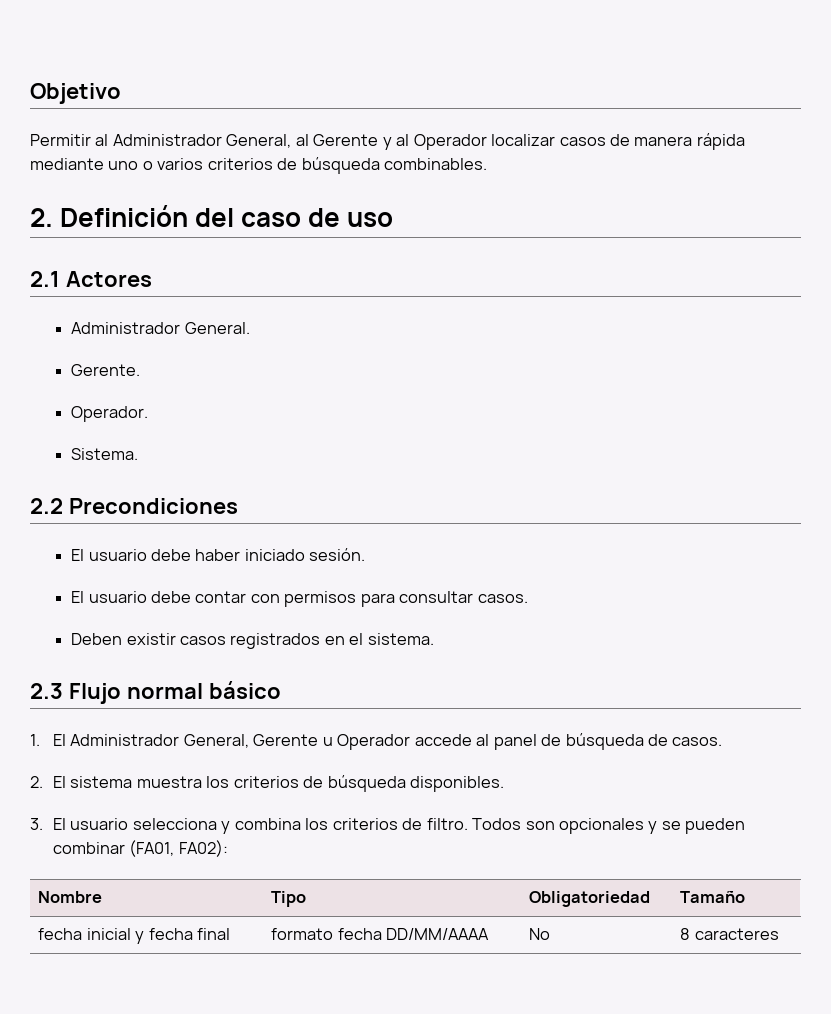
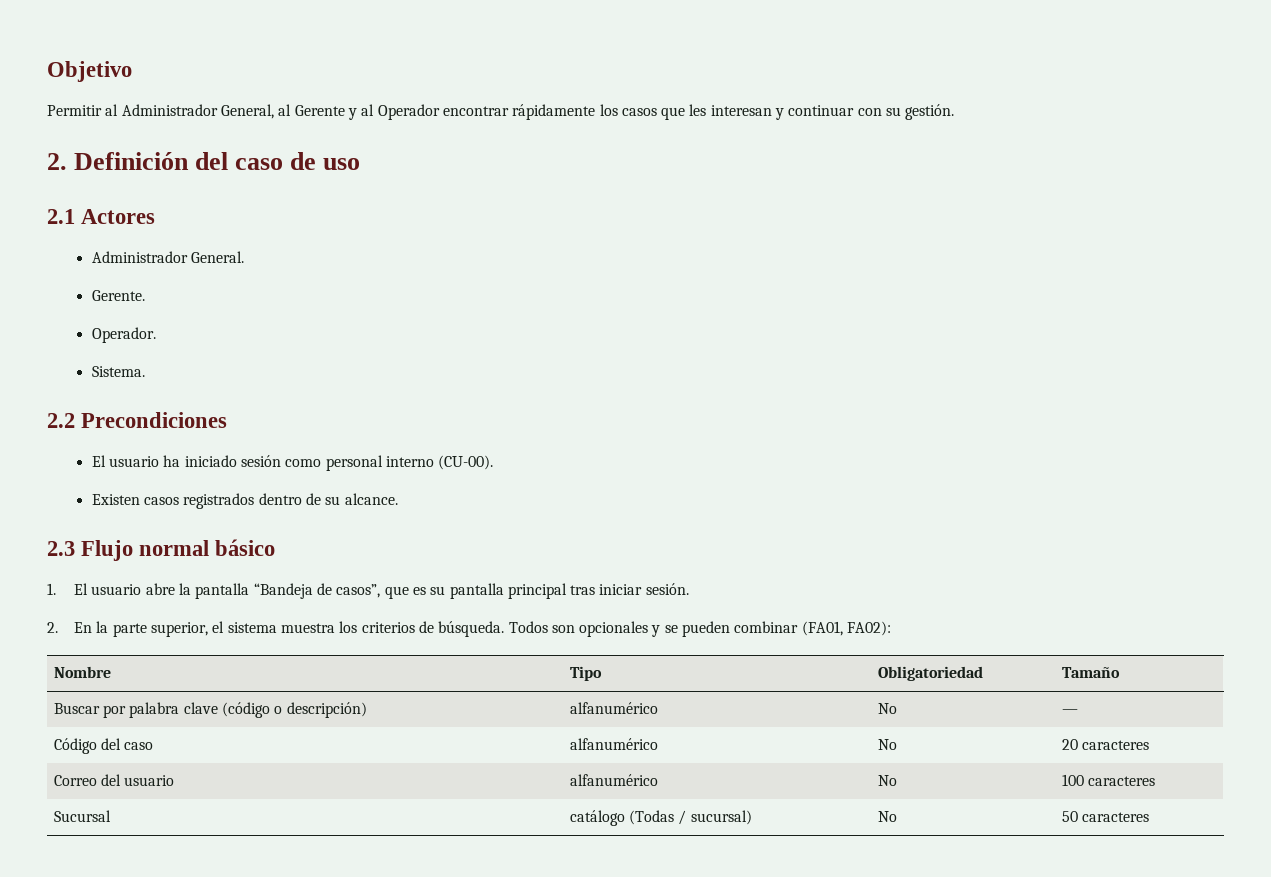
[491,133,745,150] [30,157,488,174] localizar casos de manera rápida mediante uno o varios criterios de búsqueda combinables. -> [442,104,955,120] encontrar rápidamente los casos que les interesan y continuar con su gestión.
[151,548,366,561] [71,591,528,607] [71,633,434,649] debe haber iniciado sesión. // El usuario debe contar con permisos para consultar casos. // Deben existir casos registrados en el sistema. -> [163,455,494,471] [91,493,398,509] ha iniciado sesión como personal interno (CU-00). // Existen casos registrados dentro de su alcance.
[70,733,723,750] [30,776,66,788] Administrador General, Gerente u Operador accede al panel de búsqueda de casos. // 2. El -> [91,583,689,599] [47,621,225,637] usuario abre la pantalla “Bandeja de casos”, que es su pantalla principal tras iniciar sesión. // 2. En la parte superior, el
[327,775,505,792] [30,818,468,834] búsqueda disponibles. // 3. El usuario selecciona y combina los criterios de filtro. -> [438,621,505,637] búsqueda.
[38,928,231,944] [271,928,490,940] [529,928,551,940] [680,928,691,940] fecha inicial y fecha final | formato fecha DD/MM/AAAA | No | 8 -> [53,702,367,718] [569,702,658,714] [877,703,897,714] [1061,709,1078,714] [53,738,154,754] [569,738,658,750] [877,739,897,750] [1061,739,1149,750] [53,774,175,786] [569,774,658,786] [877,775,897,786] [1061,774,1155,786] [53,810,111,822] [569,810,752,826] [877,811,897,822] [1061,811,1078,822] Buscar por palabra clave (código o descripción) | alfanumérico | No | — // Código del caso | alfanumérico | No | 20 caracteres // Correo del usuario | alfanumérico | No | 100 caracteres // Sucursal | catálogo (Todas / sucursal) | No | 50

